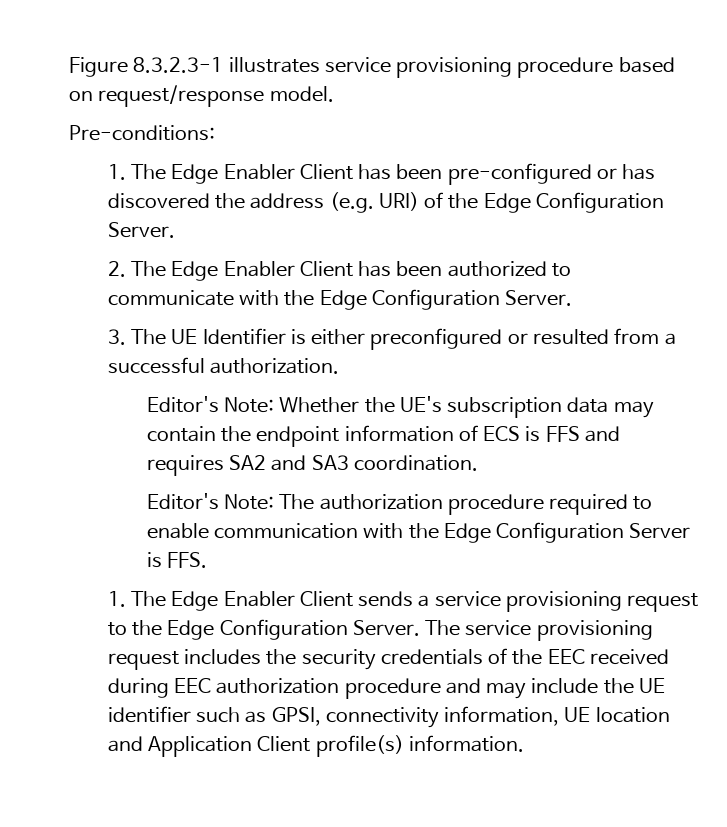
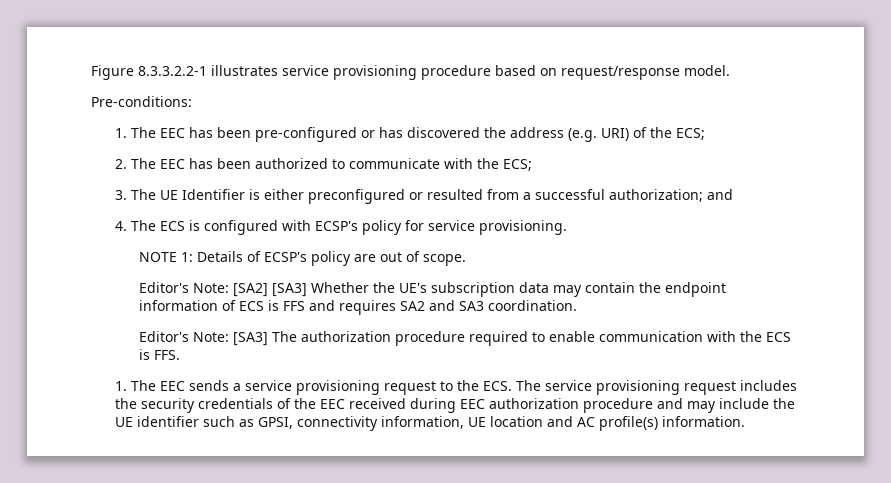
[133,57,224,73] 8.3.2.3-1 -> [138,66,207,76] 8.3.3.2.2-1
[171,164,353,184] Edge Enabler Client -> [160,128,186,138] EEC
[483,192,664,213] [107,222,175,238] Edge Configuration Server. -> [676,128,706,140] ECS;
[171,261,353,281] Edge Enabler Client -> [160,159,186,169] EEC
[319,289,573,310] Edge Configuration Server. -> [503,159,533,171] ECS;
[210,358,340,374] [146,396,275,413] authorization. // Editor's Note: -> [609,189,734,202] [115,220,568,235] [139,251,467,266] [139,282,308,297] authorization; and // 4. The ECS is configured with ECSP's policy for service provisioning. // NOTE 1: Details of ECSP's policy are out of scope. // Editor's Note: [SA2] [SA3]
(275, 502) none -> [233,332,269,346] [SA3]
[443,522,691,543] Edge Configuration Server -> [766,332,792,342] ECS
[171,591,353,611] Edge Enabler Client -> [160,381,186,391] EEC
[167,619,420,640] Edge Configuration Server. -> [483,381,513,391] ECS.
[148,736,311,757] Application Client -> [577,417,596,427] AC

